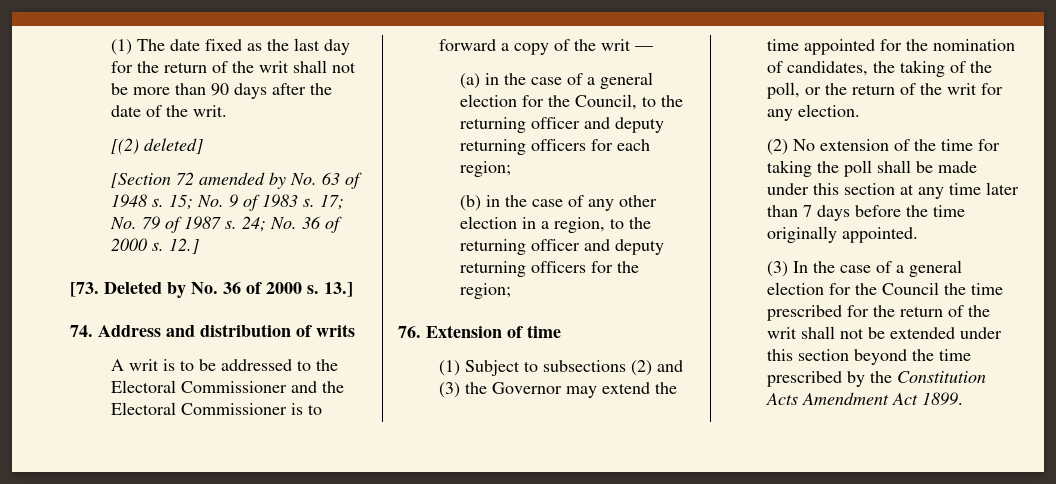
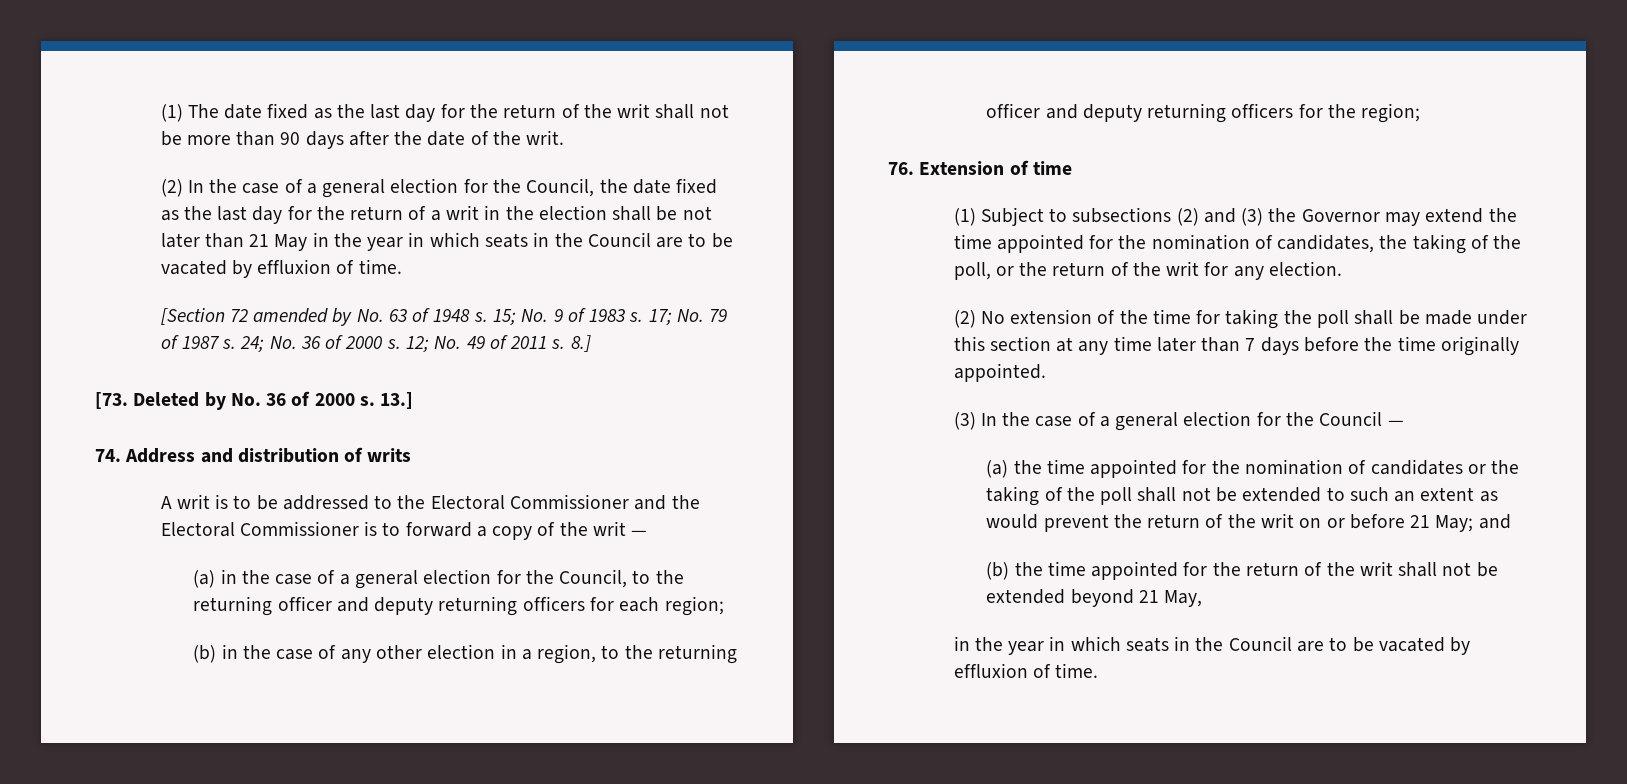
[111,138,204,155] [(2) deleted] -> [160,178,718,198] [160,205,712,224] [160,232,733,251] [160,259,402,278] (2) In the case of a general election for the Council, the date fixed as the last day for the return of a writ in the election shall be not later than 21 May in the year in which seats in the Council are to be vacated by effluxion of time.
[169,238,200,254] 12.] -> [405,335,591,353] 12; No. 49 of 2011 s. 8.]
[944,283,1004,295] [767,305,843,321] the time prescribed -> [1387,420,1404,426] [986,459,1520,478] [986,486,1498,506] [986,513,1511,532] [986,561,1179,580] — // (a) the time appointed for the nomination of candidates or the taking of the poll shall not be extended to such an extent as would prevent the return of the writ on or before 21 May; and // (b) the time appointed
[960,327,1003,339] [767,349,972,365] [767,371,987,387] [766,392,964,405] under this section beyond the time prescribed by the Constitution Acts Amendment Act 1899. -> [1070,589,1203,607] [953,636,1471,655] [953,663,1099,678] beyond 21 May, // in the year in which seats in the Council are to be vacated by effluxion of time.

